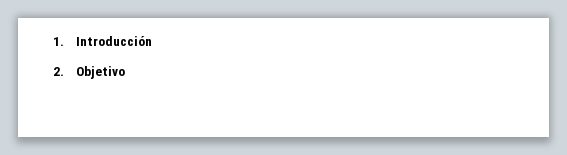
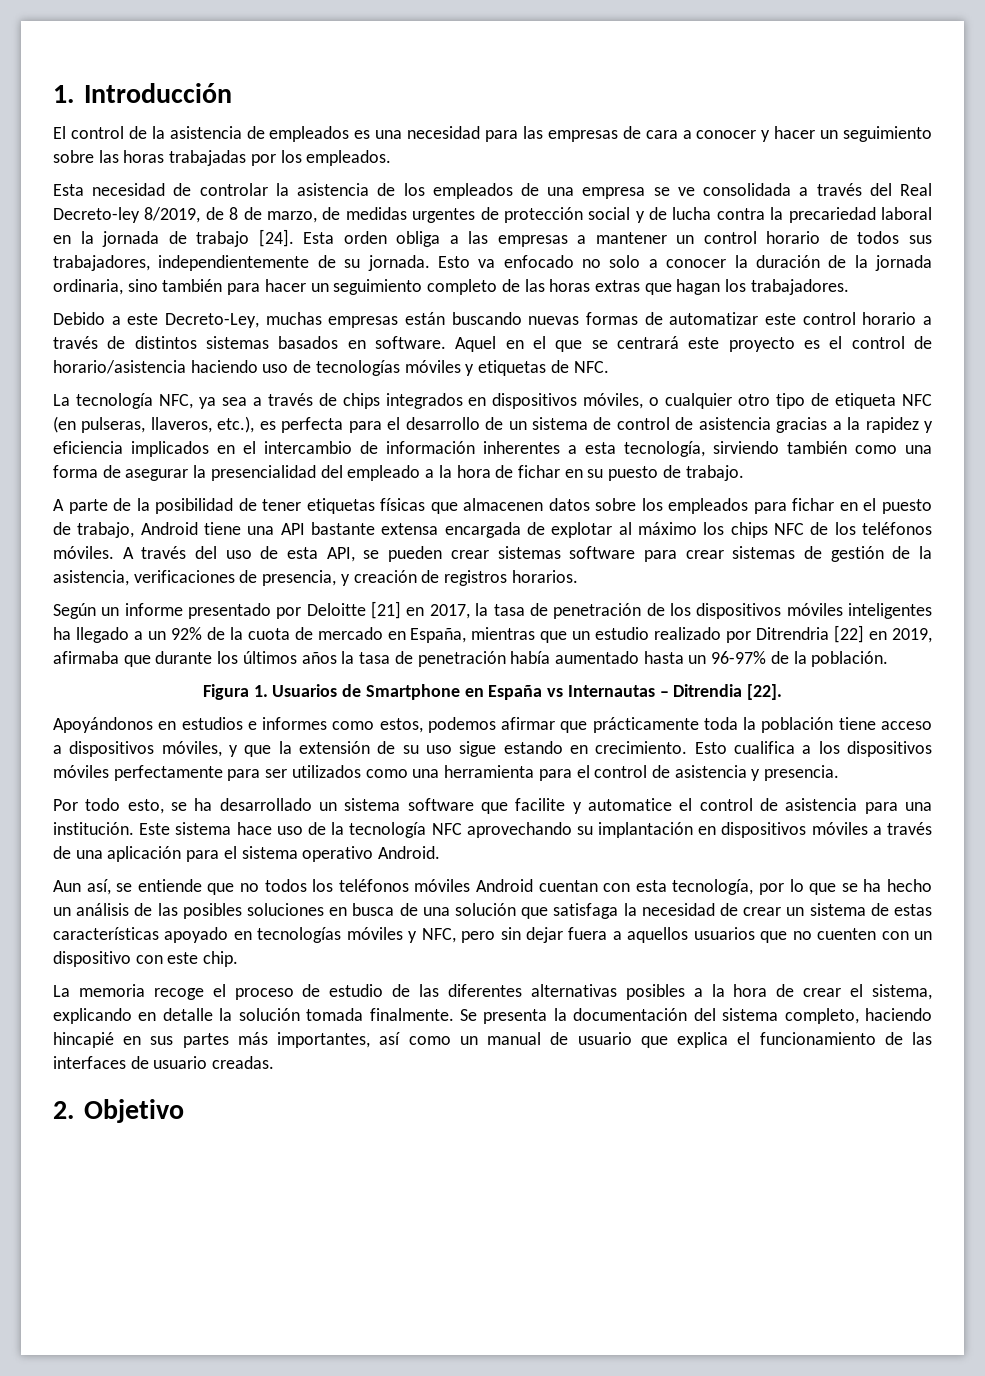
(152, 41) none -> [53,126,932,142] [53,150,392,166] [53,183,932,199] [53,207,933,223] [53,229,932,247] [53,255,932,271] [53,279,849,295] [53,312,932,328] [53,336,933,352] [53,360,609,376] [53,393,932,409] [53,416,934,433] [53,441,932,457] [53,465,744,481] [53,498,932,514] [53,522,933,538] [53,546,933,562] [53,570,578,586] [53,601,933,619] [53,625,933,643] [53,651,889,667] [203,684,782,700] [53,717,932,733] [53,741,933,757] [53,765,840,781] [53,798,933,814] [53,822,932,838] [53,846,441,862] [53,879,933,895] [53,903,933,919] [53,927,933,943] [53,951,239,967] [53,984,933,1000] [53,1008,933,1024] [53,1032,933,1048] [53,1056,275,1069] // El control de la asistencia de empleados es una necesidad para las empresas de cara a conocer y hacer un seguimiento sobre las horas trabajadas por los empleados. // Esta necesidad de controlar la asistencia de los empleados de una empresa se ve consolidada a través del Real Decreto-ley 8/2019, de 8 de marzo, de medidas urgentes de protección social y de lucha contra la precariedad laboral en la jornada de trabajo [24]. Esta orden obliga a las empresas a mantener un control horario de todos sus trabajadores, independientemente de su jornada. Esto va enfocado no solo a conocer la duración de la jornada ordinaria, sino también para hacer un seguimiento completo de las horas extras que hagan los trabajadores. // Debido a este Decreto-Ley, muchas empresas están buscando nuevas formas de automatizar este control horario a través de distintos sistemas basados en software. Aquel en el que se centrará este proyecto es el control de horario/asistencia haciendo uso de tecnologías móviles y etiquetas de NFC. // La tecnología NFC, ya sea a través de chips integrados en dispositivos móviles, o cualquier otro tipo de etiqueta NFC (en pulseras, llaveros, etc.), es perfecta para el desarrollo de un sistema de control de asistencia gracias a la rapidez y eficiencia implicados en el intercambio de información inherentes a esta tecnología, sirviendo también como una forma de asegurar la presencialidad del empleado a la hora de fichar en su puesto de trabajo. // A parte de la posibilidad de tener etiquetas físicas que almacenen datos sobre los empleados para fichar en el puesto de trabajo, Android tiene una API bastante extensa encargada de explotar al máximo los chips NFC de los teléfonos móviles. A través del uso de esta API, se pueden crear sistemas software para crear sistemas de gestión de la asistencia, verificaciones de presencia, y creación de registros horarios. // Según un informe presentado por Deloitte [21] en 2017, la tasa de penetración de los dispositivos móviles inteligentes ha llegado a un 92% de la cuota de mercado en España, mientras que un estudio realizado por Ditrendria [22] en 2019, afirmaba que durante los últimos años la tasa de penetración había aumentado hasta un 96-97% de la población. // Figura 1. Usuarios de Smartphone en España vs Internautas – Ditrendia [22]. // Apoyándonos en estudios e informes como estos, podemos afirmar que prácticamente toda la población tiene acceso a dispositivos móviles, y que la extensión de su uso sigue estando en crecimiento. Esto cualifica a los dispositivos móviles perfectamente para ser utilizados como una herramienta para el control de asistencia y presencia. // Por todo esto, se ha desarrollado un sistema software que facilite y automatice el control de asistencia para una institución. Este sistema hace uso de la tecnología NFC aprovechando su implantación en dispositivos móviles a través de una aplicación para el sistema operativo Android. // Aun así, se entiende que no todos los teléfonos móviles Android cuentan con esta tecnología, por lo que se ha hecho un análisis de las posibles soluciones en busca de una solución que satisfaga la necesidad de crear un sistema de estas características apoyado en tecnologías móviles y NFC, pero sin dejar fuera a aquellos usuarios que no cuenten con un dispositivo con este chip. // La memoria recoge el proceso de estudio de las diferentes alternativas posibles a la hora de crear el sistema, explicando en detalle la solución tomada finalmente. Se presenta la documentación del sistema completo, haciendo hincapié en sus partes más importantes, así como un manual de usuario que explica el funcionamiento de las interfaces de usuario creadas.

